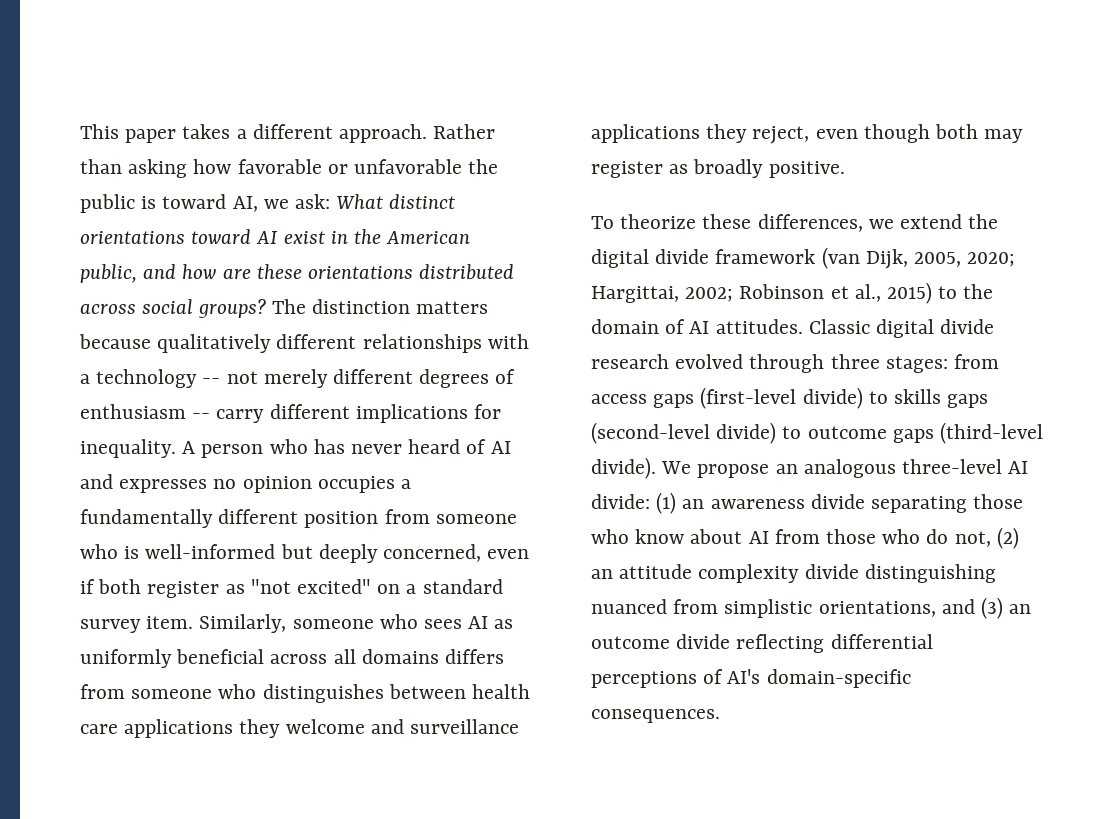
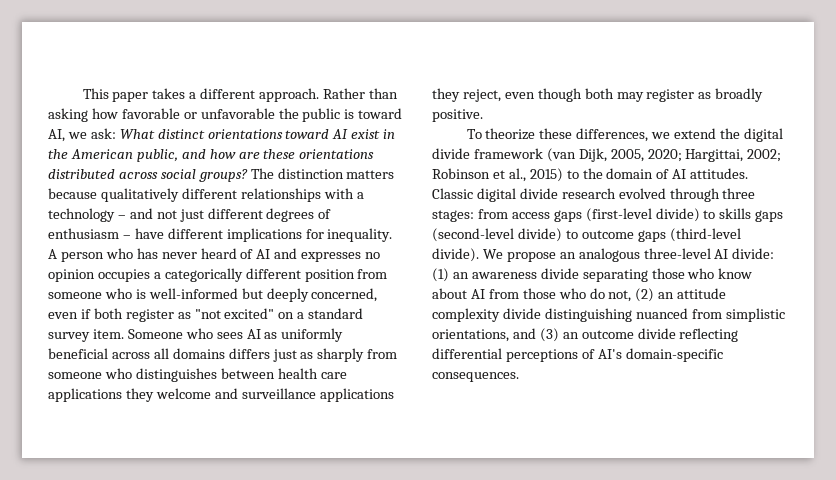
[202,369,328,388] -- not merely -> [117,208,204,222] – and not just
[192,409,265,423] -- carry -> [122,228,164,239] – have
[80,509,213,528] fundamentally -> [164,268,243,282] categorically
[199,614,374,633] Similarly, someone -> [127,329,183,339] Someone
(505, 656) none -> [272,348,365,362] just as sharply

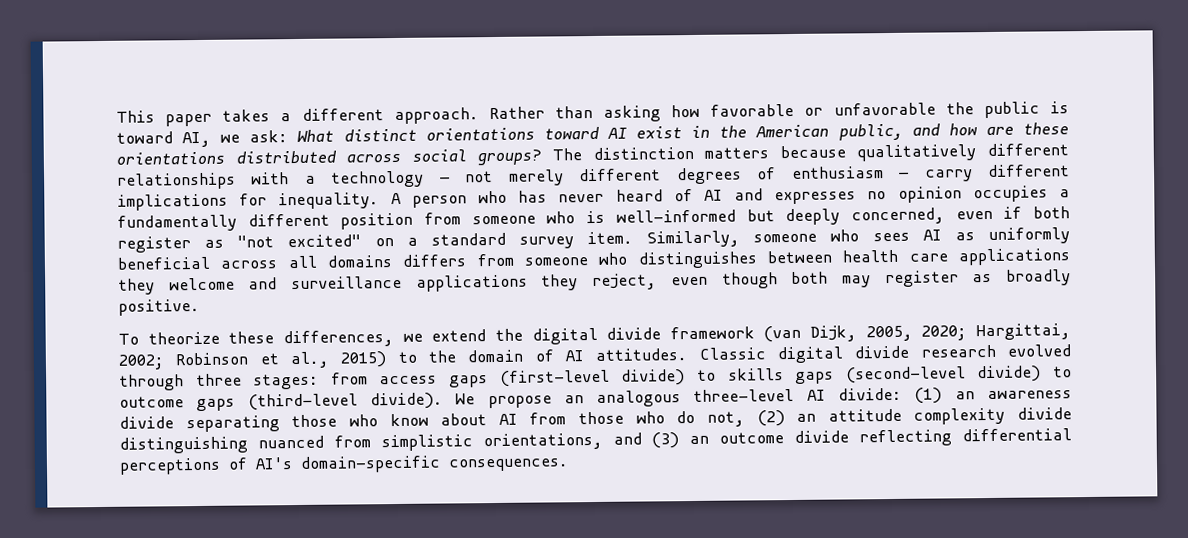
[117,208,204,222] – and not just -> [439,169,564,186] — not merely
[122,228,164,239] – have -> [899,169,973,182] — carry
[164,268,243,282] categorically -> [117,214,237,232] fundamentally
[127,329,183,339] Someone -> [646,230,818,248] Similarly, someone
[272,348,365,362] just as sharply -> (467, 260) none

